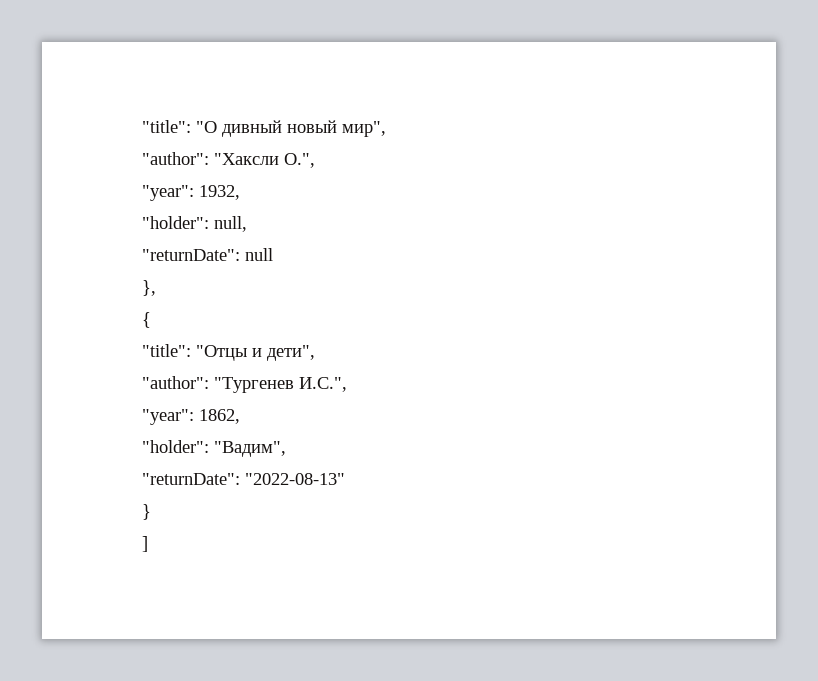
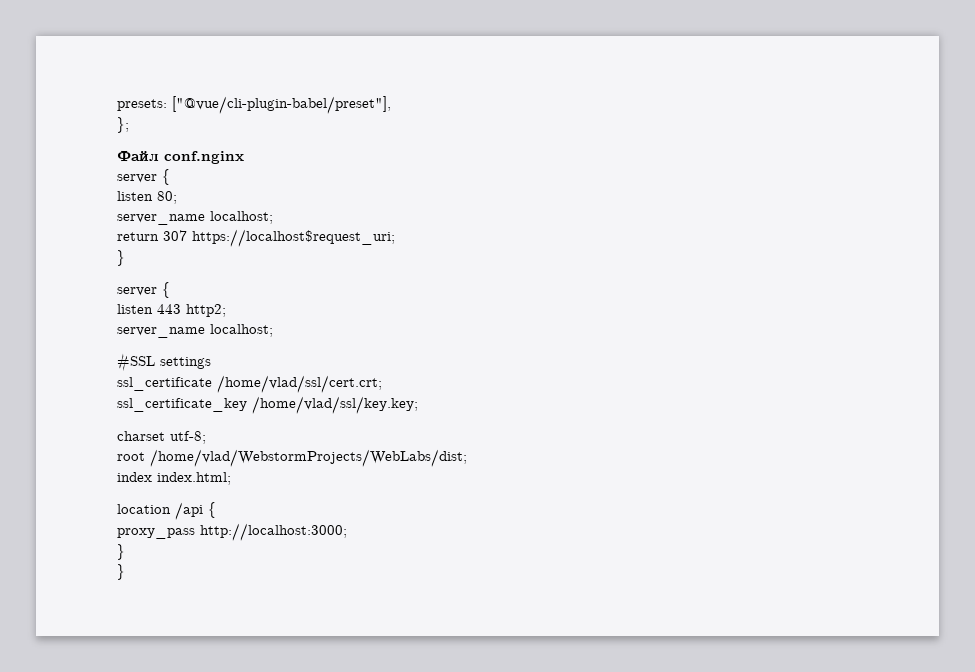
[142,120,386,137] [142,152,315,168] [142,185,240,201] [142,216,247,232] [142,248,273,261] [142,280,156,296] [142,312,151,328] [142,344,315,361] [142,376,347,393] [142,409,240,425] [142,440,286,457] [142,473,345,485] [142,504,151,520] [142,536,148,552] "title": "О дивный новый мир", // "author": "Хаксли О.", // "year": 1932, // "holder": null, // "returnDate": null // }, // { // "title": "Отцы и дети", // "author": "Тургенев И.С.", // "year": 1862, // "holder": "Вадим", // "returnDate": "2022-08-13" // } // ] -> [117,96,391,114] [117,117,129,133] [117,150,244,164] [117,169,170,185] [117,191,177,204] [117,211,273,225] [117,229,395,247] [117,250,125,266] [117,282,170,298] [117,304,226,317] [117,324,273,338] [117,353,211,372] [117,375,382,393] [117,396,418,414] [117,431,206,444] [117,449,467,467] [117,472,231,485] [117,502,216,520] [117,523,347,541] [117,544,125,560] [117,564,125,580] presets: ["@vue/cli-plugin-babel/preset"], // }; // Файл conf.nginx // server { // listen 80; // server_name localhost; // return 307 https://localhost$request_uri; // } // server { // listen 443 http2; // server_name localhost; // #SSL settings // ssl_certificate /home/vlad/ssl/cert.crt; // ssl_certificate_key /home/vlad/ssl/key.key; // charset utf-8; // root /home/vlad/WebstormProjects/WebLabs/dist; // index index.html; // location /api { // proxy_pass http://localhost:3000; // } // }

